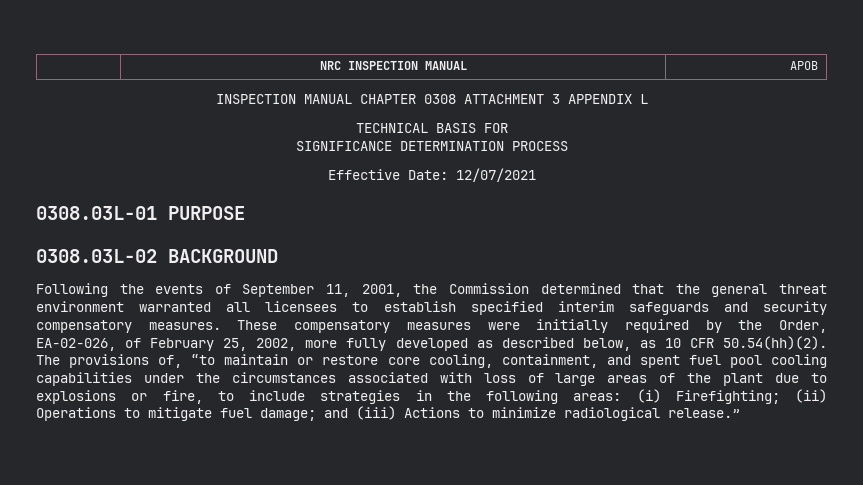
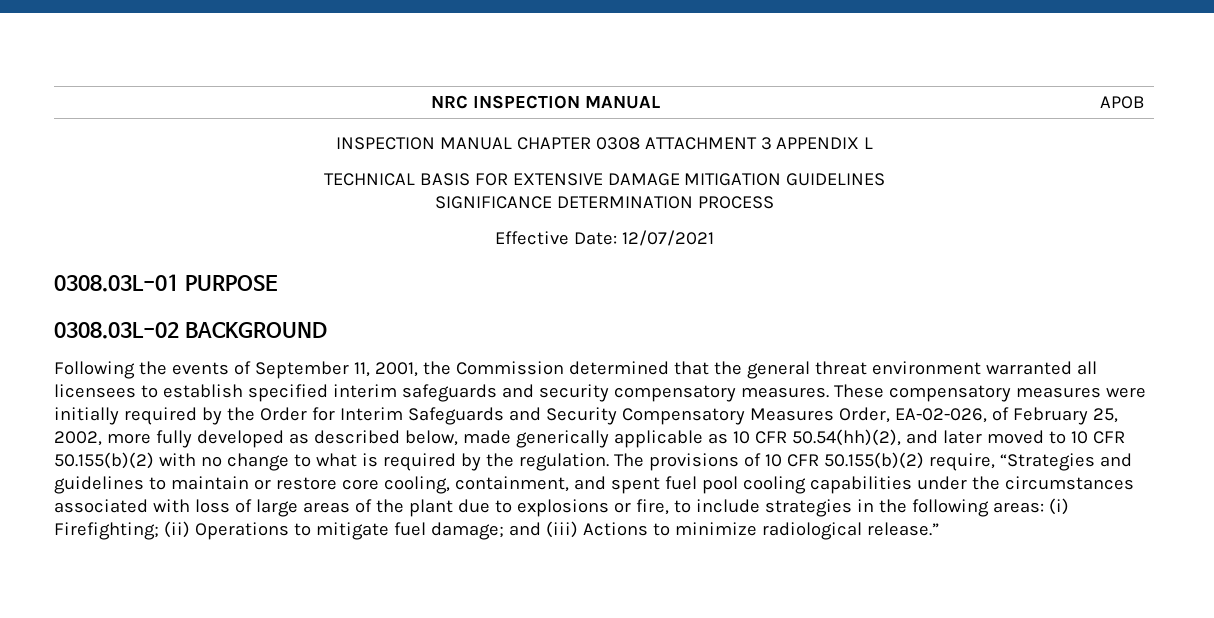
(508, 128) none -> [512,173,886,186] EXTENSIVE DAMAGE MITIGATION GUIDELINES
(763, 325) none -> [259,407,834,425] Order for Interim Safeguards and Security Compensatory Measures
[639,336,827,350] [36,354,216,368] as 10 CFR 50.54(hh)(2). The provisions of, “to -> [462,429,1125,448] [54,452,1132,471] [54,476,166,494] made generically applicable as 10 CFR 50.54(hh)(2), and later moved to 10 CFR 50.155(b)(2) with no change to what is required by the regulation. The provisions of 10 CFR 50.155(b)(2) require, “Strategies and guidelines to

